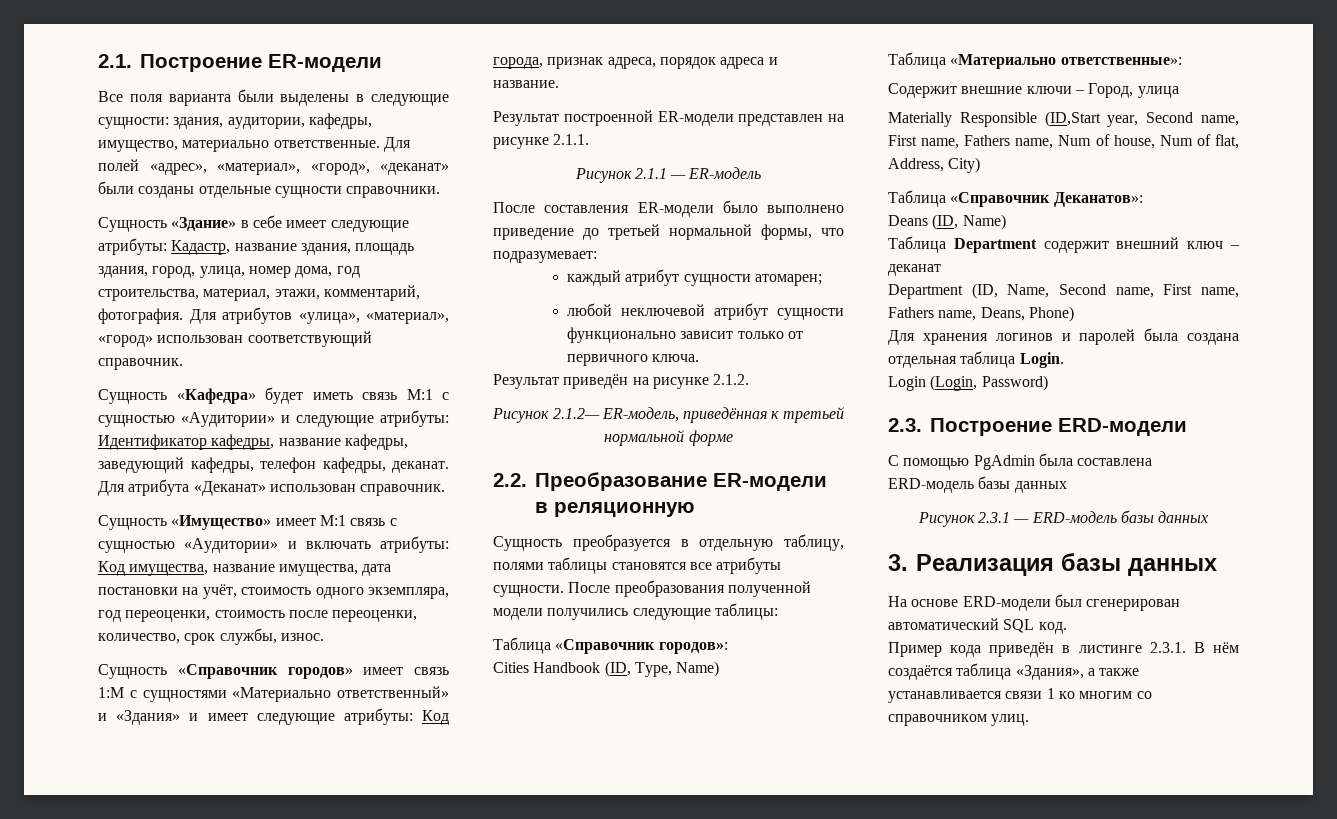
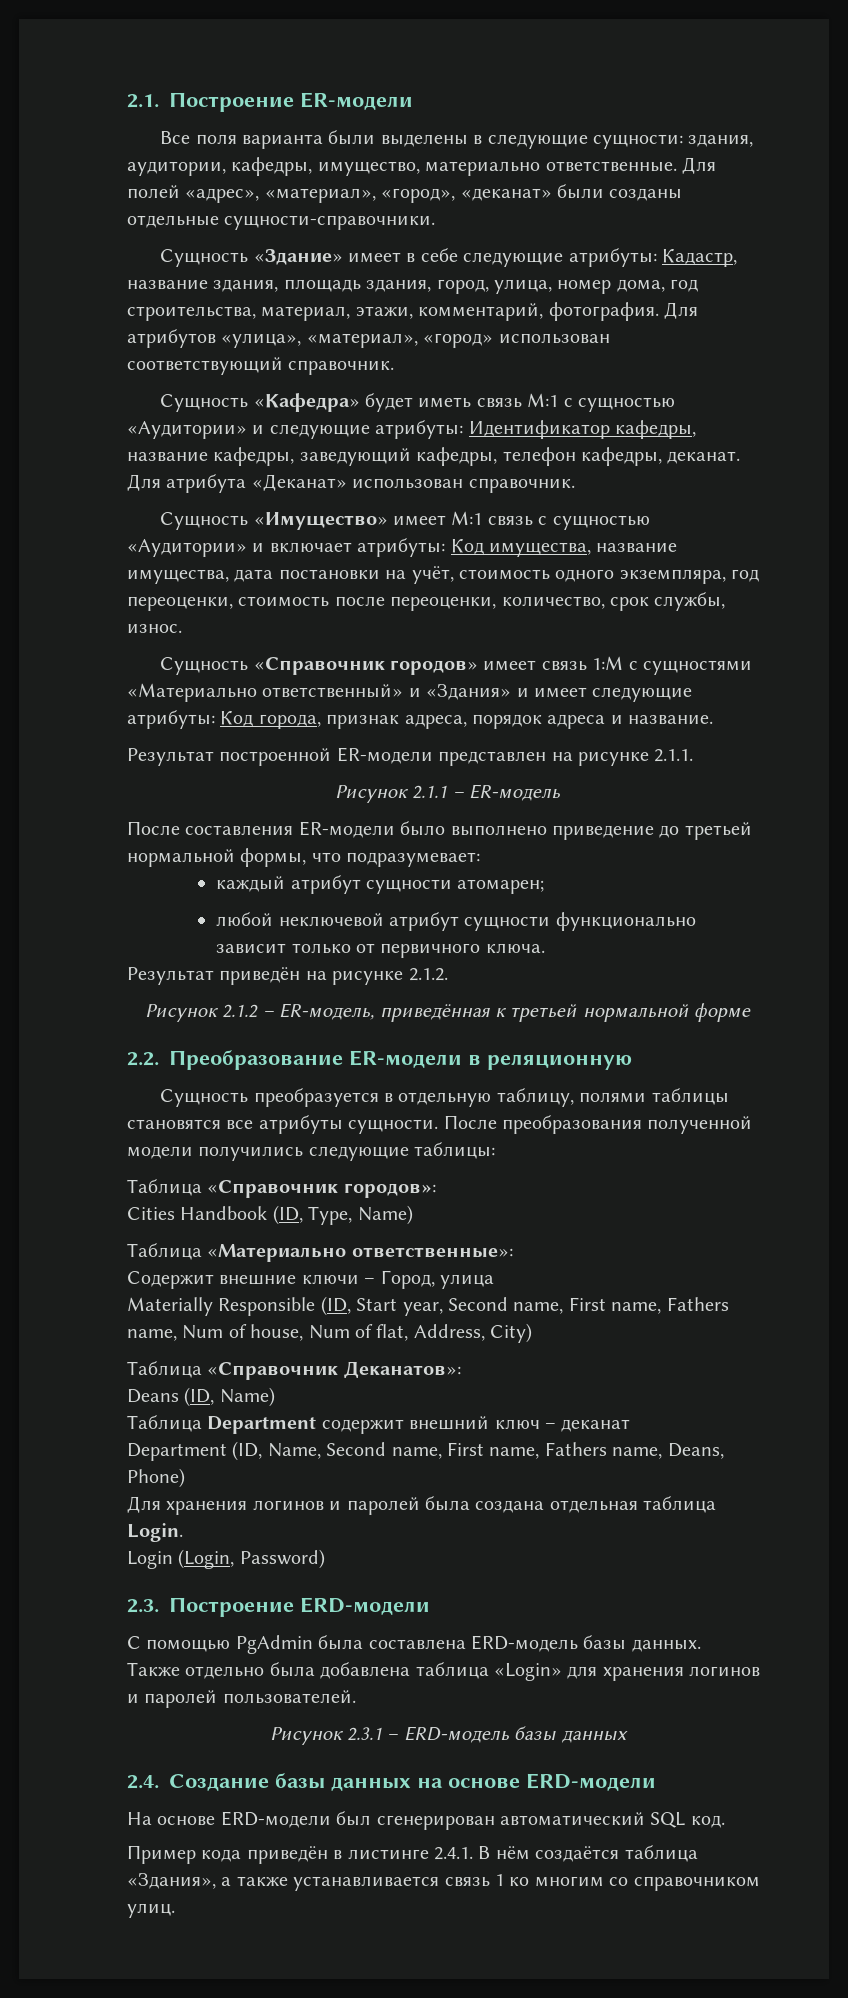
[274,186,441,198] сущности справочники. -> [224,215,436,230] сущности-справочники.
(237, 224) none -> [348,252,402,263] имеет
[286,220,327,228] имеет -> (458, 255) none
[305,541,371,549] включать -> [269,542,352,553] включает
[670,175,687,179] — -> [452,792,464,798] –
[552,408,600,419] 2.1.2— -> [222,1004,274,1018] 2.1.2 –
[1044,111,1101,127] (ID,Start -> [320,1296,398,1316] (ID, Start
[1014,481,1067,493] данных -> [631,1639,701,1652] [127,1662,761,1681] [127,1690,356,1708] данных. // Также отдельно была добавлена таблица «Login» для хранения логинов и паролей пользователей.
[1013,510,1209,523] [888,553,1218,576] — ERD-модель базы данных // 3. Реализация базы данных -> [387,1726,628,1743] [127,1773,656,1791] – ERD-модель базы данных // 2.4. Создание базы данных на основе ERD-модели
[1149,642,1186,653] 2.3.1. -> [434,1847,473,1860] 2.4.1.
[1005,691,1043,699] связи -> [444,1876,490,1887] связь

